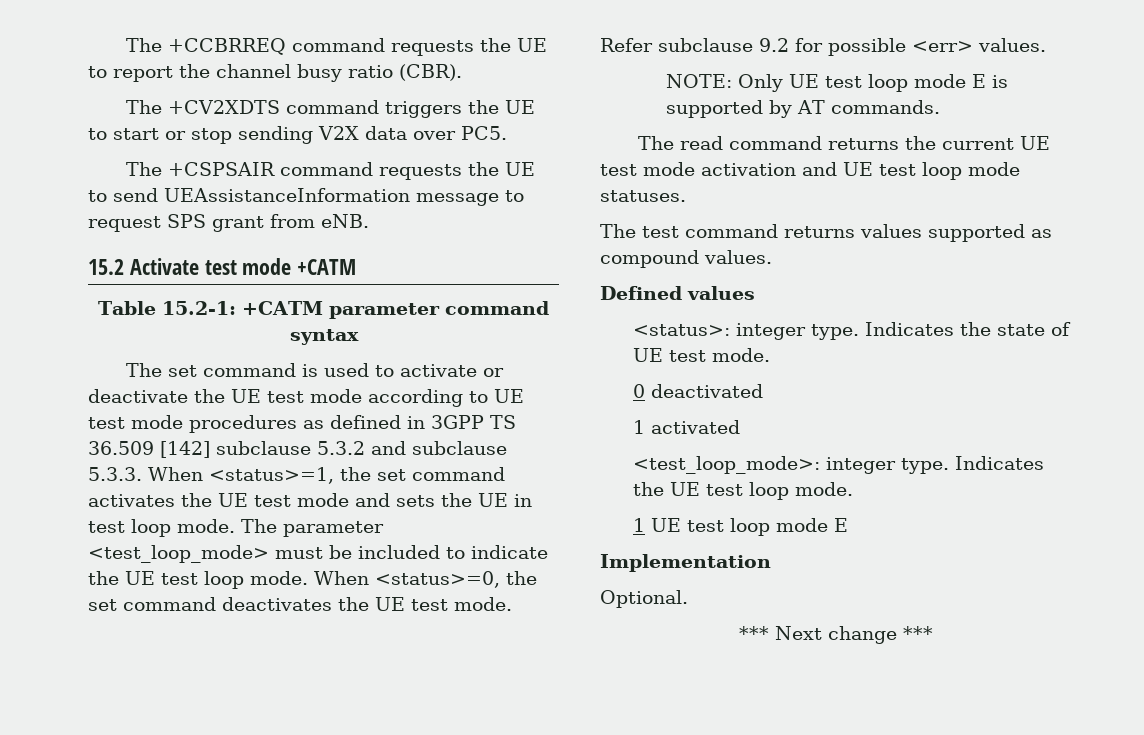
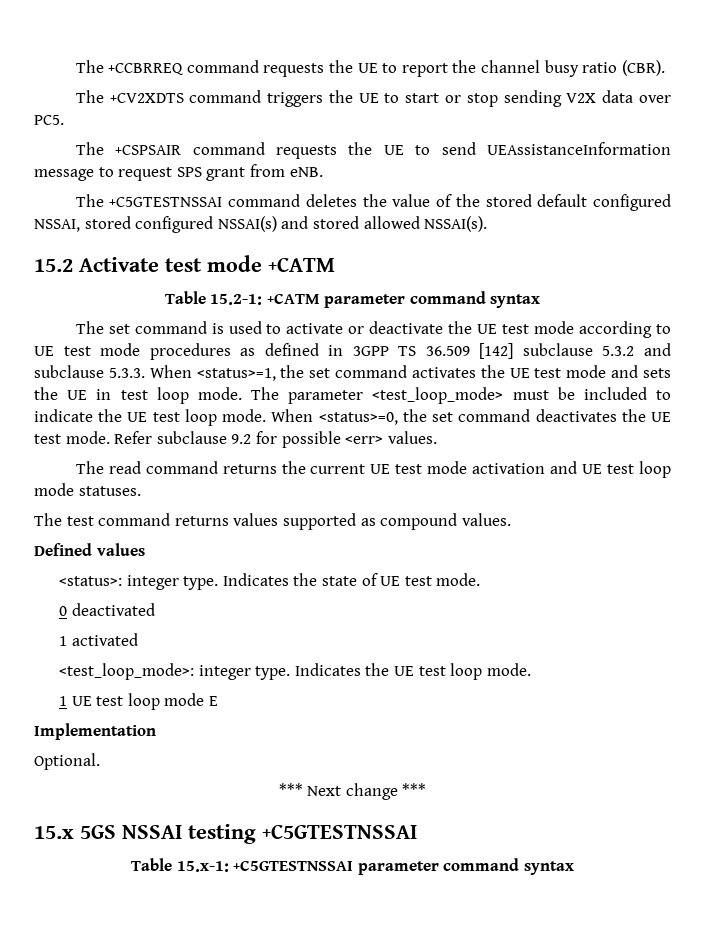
(369, 221) none -> [75,194,671,211] [34,216,488,233] // The +C5GTESTNSSAI command deletes the value of the stored default configured NSSAI, stored configured NSSAI(s) and stored allowed NSSAI(s).
[666,74,1009,92] [666,100,941,118] // NOTE: Only UE test loop mode E is supported by AT commands. -> (437, 437) none
(933, 633) none -> [34,824,417,844] [131,858,574,875] // 15.x 5GS NSSAI testing +C5GTESTNSSAI // Table 15.x-1: +C5GTESTNSSAI parameter command syntax

